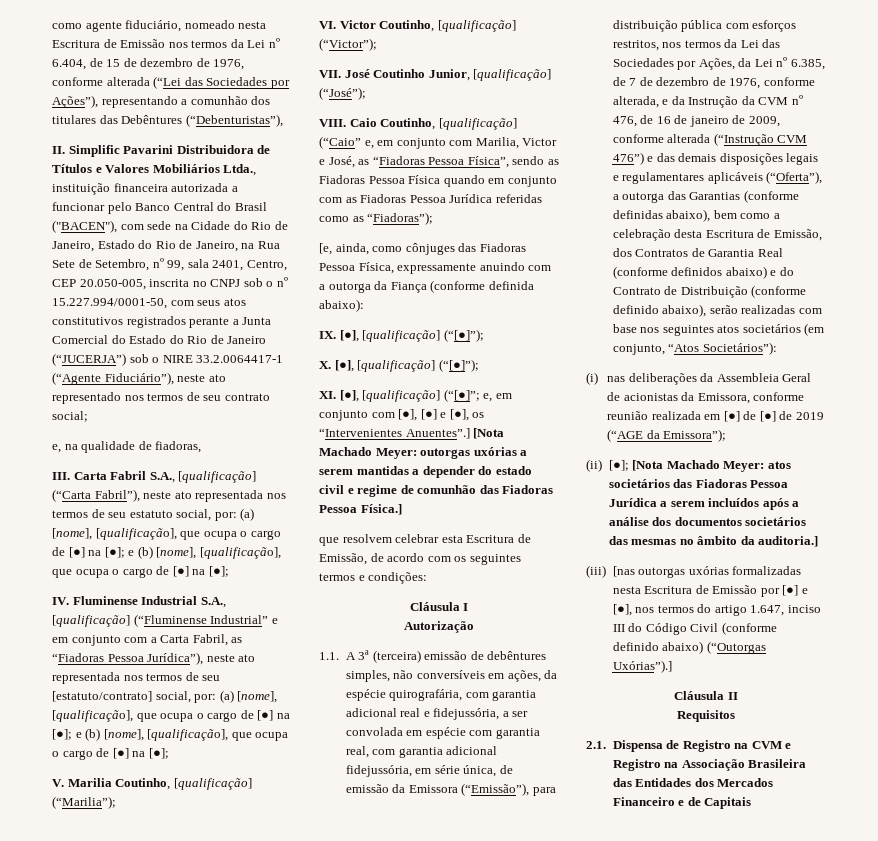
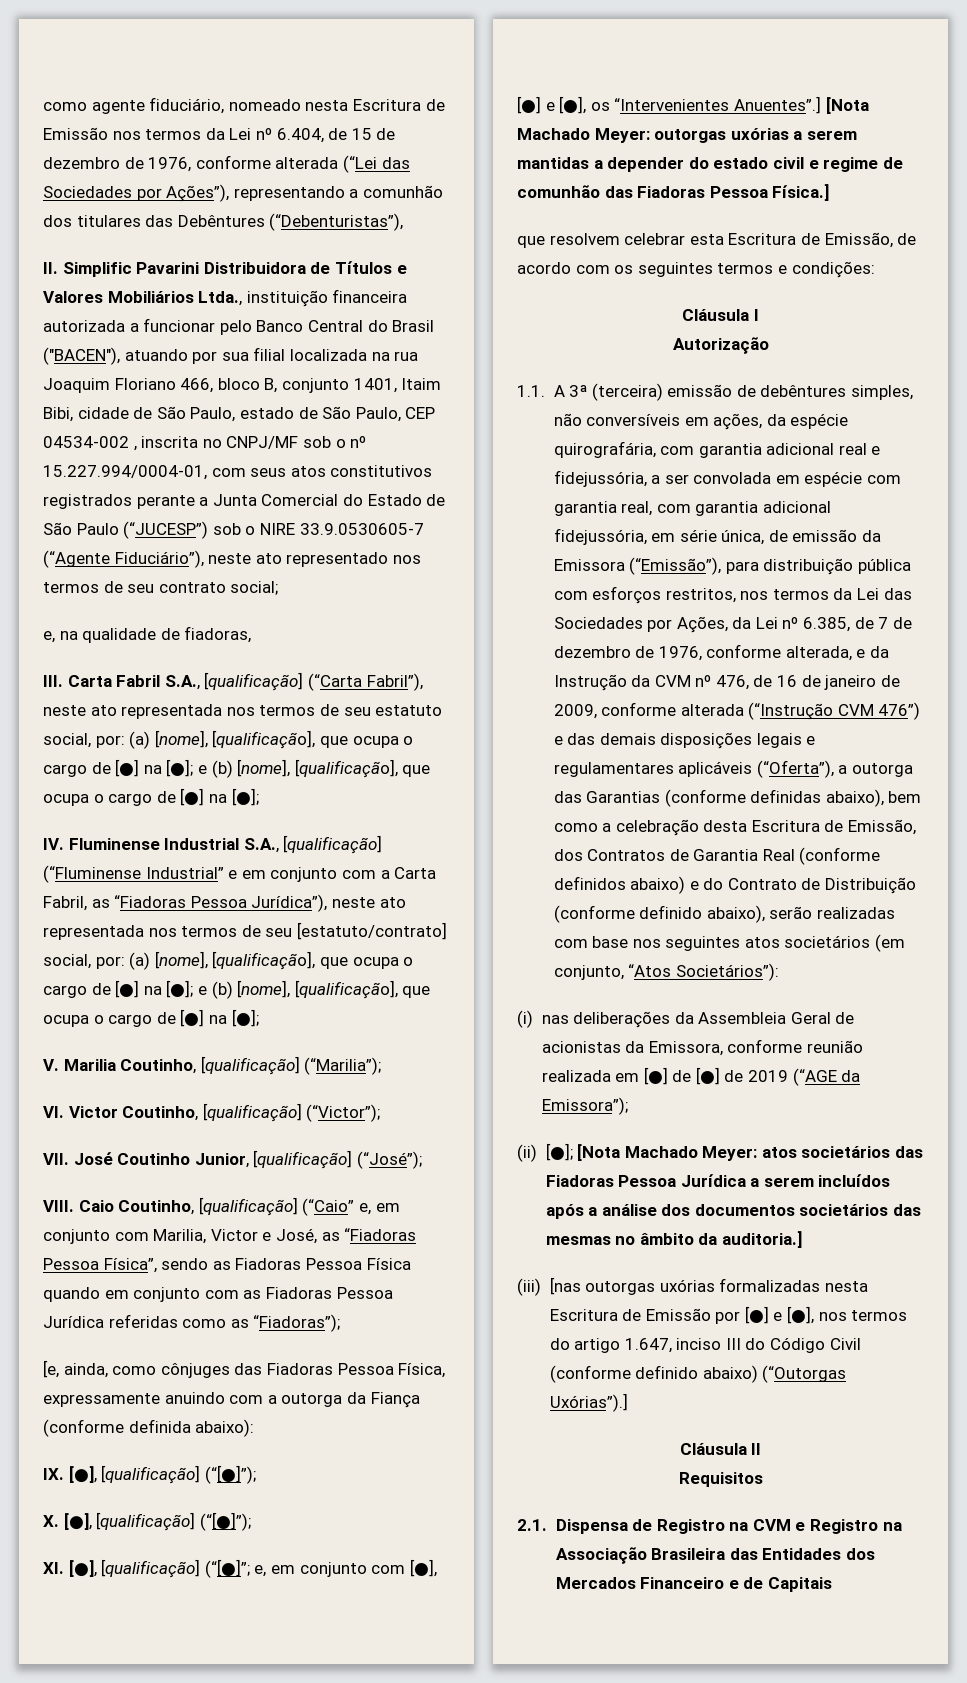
[120,221,288,230] [52,240,280,252] [52,258,287,271] [52,279,146,290] com sede na Cidade do Rio de Janeiro, Estado do Rio de Janeiro, na Rua Sete de Setembro, nº 99, sala 2401, Centro, CEP 20.050-005, -> [124,347,419,364] [43,378,442,393] [43,406,436,422] [43,436,137,451] atuando por sua filial localizada na rua Joaquim Floriano 466, bloco B, conjunto 1401, Itaim Bibi, cidade de São Paulo, estado de São Paulo, CEP 04534-002 ,
[210,279,241,287] CNPJ -> [226,436,299,449] CNPJ/MF
[52,298,167,309] 15.227.994/0001-50, -> [43,465,207,480] 15.227.994/0004-01,
[169,335,267,344] [52,353,126,366] do Rio de Janeiro (“JUCERJA”) -> [426,494,446,506] [43,521,209,539] de São Paulo (“JUCESP”)
[196,355,284,363] 33.2.0064417-1 -> [299,523,424,535] 33.9.0530605-7

